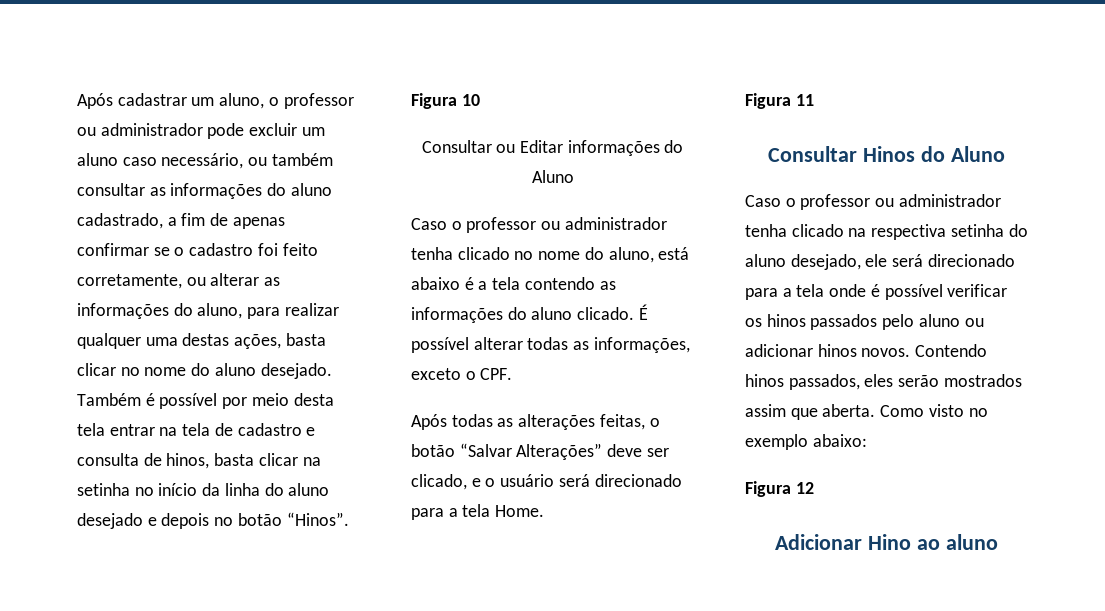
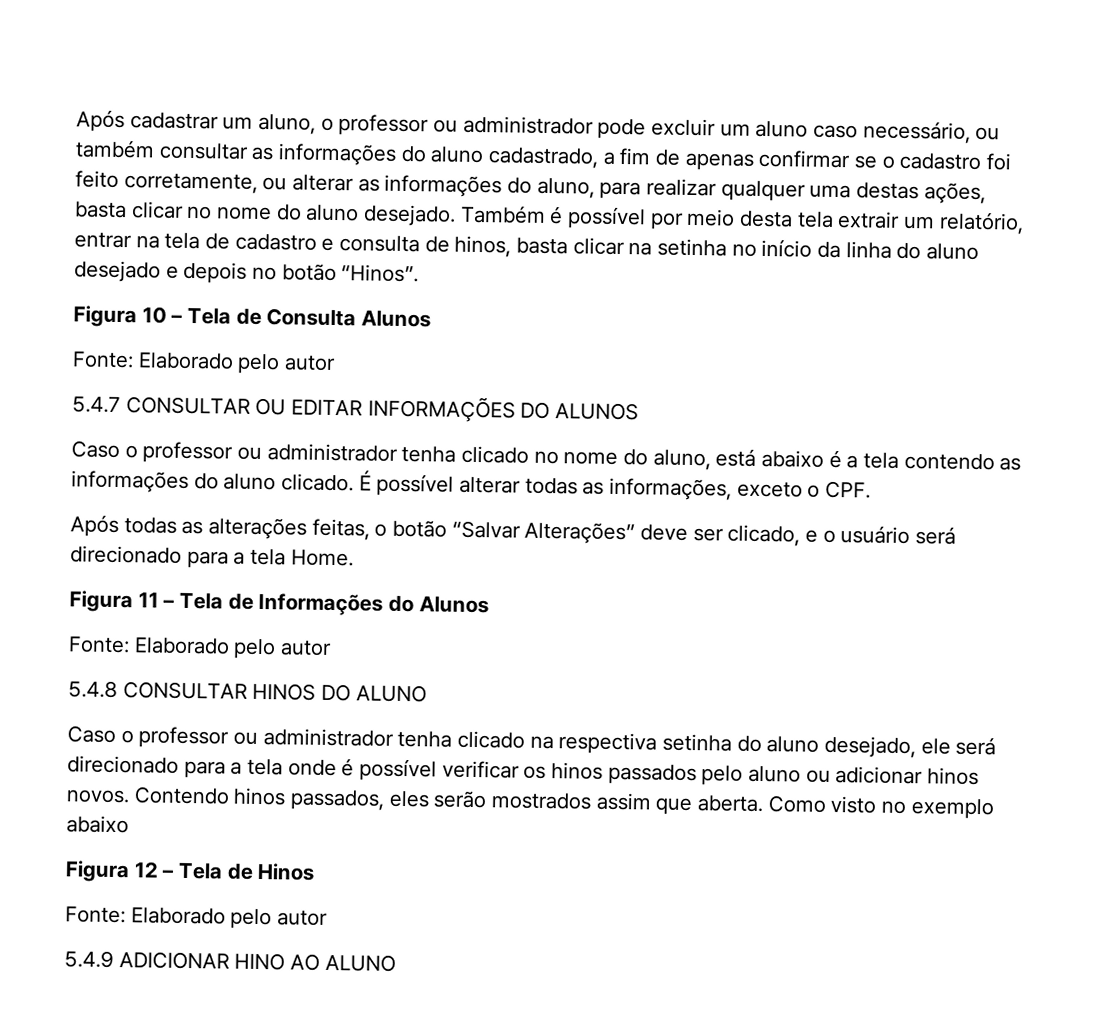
(105, 429) none -> [837,211,1024,235] extrair um relatório,
[421,140,684,156] [531,170,574,183] // Consultar ou Editar informações do Aluno -> [170,307,432,328] [72,351,337,375] [72,395,640,423] – Tela de Consulta Alunos // Fonte: Elaborado pelo autor // 5.4.7 CONSULTAR OU EDITAR INFORMAÇÕES DO ALUNOS
[768,146,1005,162] // Consultar Hinos do Aluno -> [162,592,489,616] [68,636,333,660] [68,680,427,703] – Tela de Informações do Alunos // Fonte: Elaborado pelo autor // 5.4.8 CONSULTAR HINOS DO ALUNO
[812,434,867,447] abaixo: -> [66,815,129,834] abaixo
[775,534,998,550] // Adicionar Hino ao aluno -> [161,862,316,881] [65,906,329,930] [64,950,396,972] – Tela de Hinos // Fonte: Elaborado pelo autor // 5.4.9 ADICIONAR HINO AO ALUNO

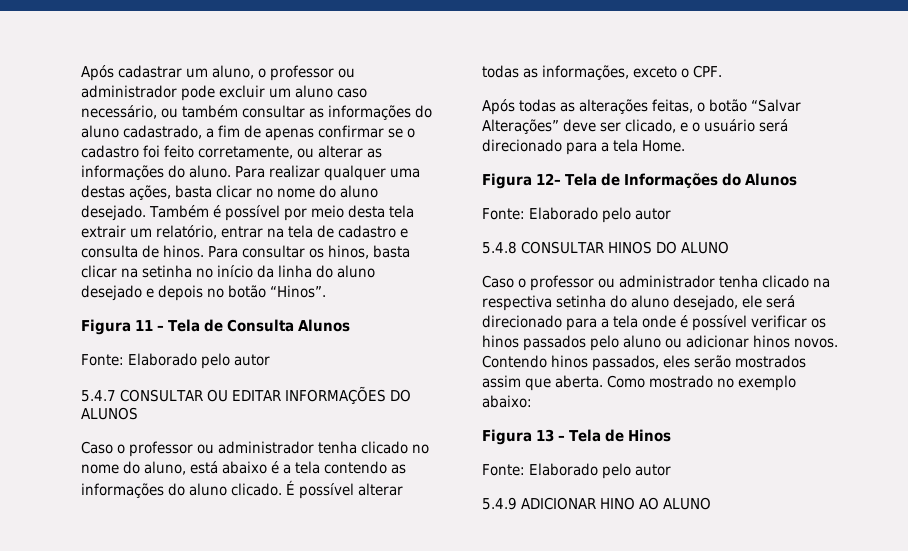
[536,177,642,200] aluno, para -> [189,165,266,178] aluno. Para
(450, 244) none -> [163,245,325,258] hinos. Para consultar os
[141,306,167,324] 10 -> [135,320,154,331] 11
[137,592,176,608] 11 – -> [536,173,562,185] 12–
[830,795,877,814] visto -> [649,375,714,388] mostrado
[66,815,129,834] [65,860,159,883] abaixo // Figura 12 -> [482,395,532,408] [482,429,555,445] abaixo: // Figura 13

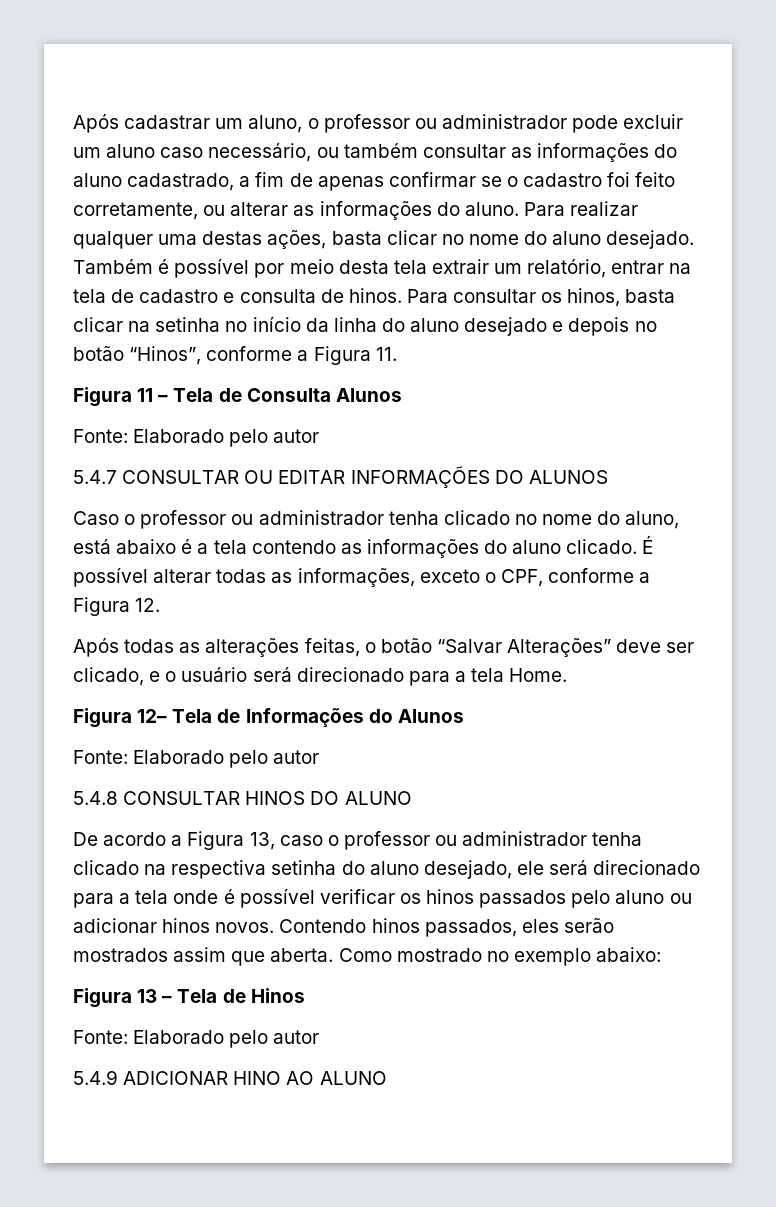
[270,285,327,298] “Hinos”. -> [129,346,397,365] “Hinos”, conforme a Figura 11.
[693,65,723,78] CPF. -> [500,568,651,587] [73,597,161,616] CPF, conforme a Figura 12.
[482,275,514,288] Caso -> [73,831,323,850] De acordo a Figura 13, caso

